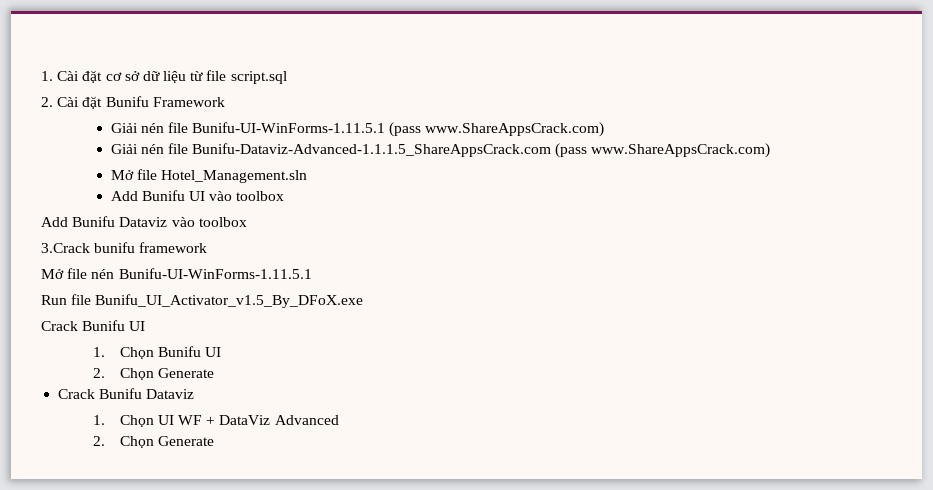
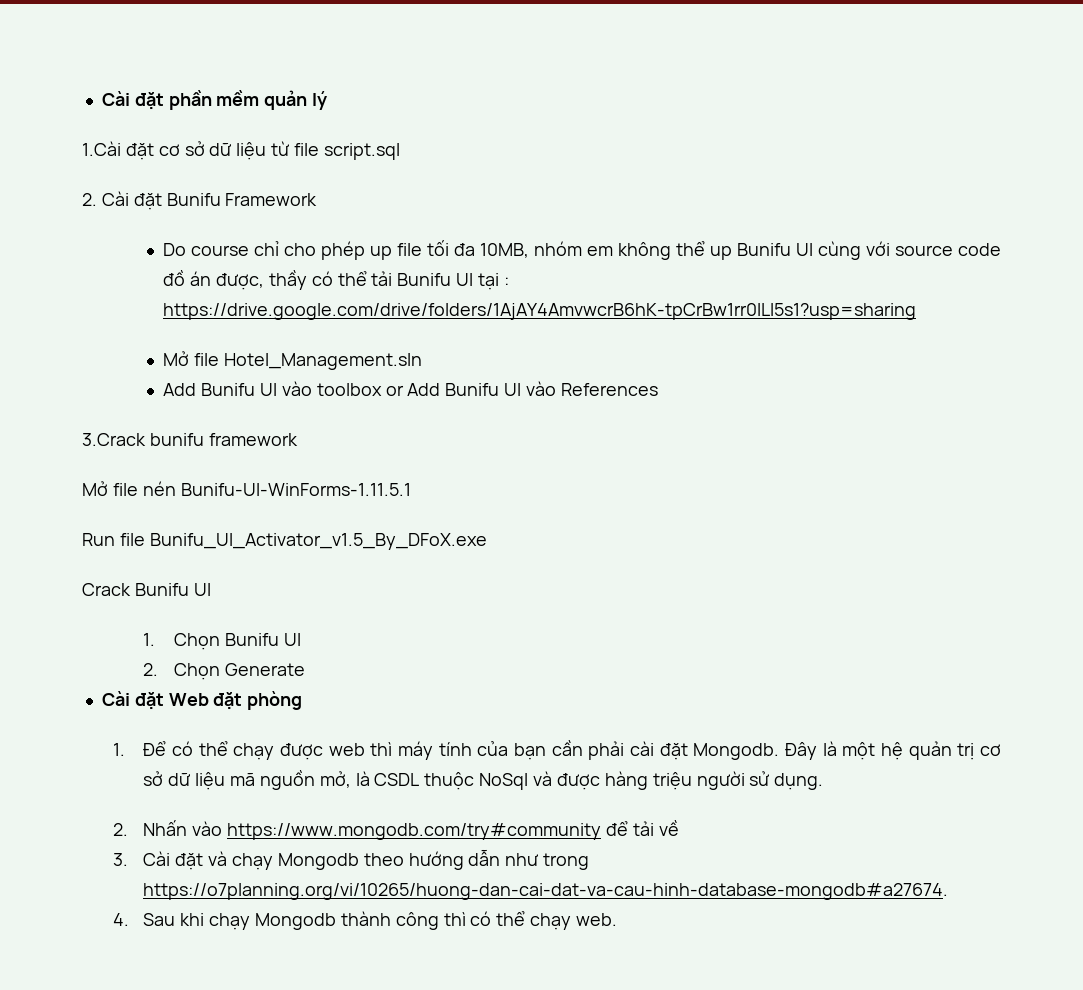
[41,70,103,83] 1. Cài đặt -> [101,90,328,110] [82,141,154,160] Cài đặt phần mềm quản lý // 1.Cài đặt
[110,122,605,137] [110,143,771,158] Giải nén file Bunifu-UI-WinForms-1.11.5.1 (pass www.ShareAppsCrack.com) // Giải nén file Bunifu-Dataviz-Advanced-1.1.1.5_ShareAppsCrack.com (pass www.ShareAppsCrack.com) -> [163,240,1002,260] [163,270,509,290] [163,303,917,320] Do course chỉ cho phép up file tối đa 10MB, nhóm em không thể up Bunifu UI cùng với source code đồ án được, thầy có thể tải Bunifu UI tại : https://drive.google.com/drive/folders/1AjAY4AmvwcrB6hK-tpCrBw1rr0lLI5s1?usp=sharing
[41,216,247,227] // Add Bunifu Dataviz vào toolbox -> [385,381,658,396] or Add Bunifu UI vào References
[58,388,195,399] [93,415,339,427] [93,436,214,448] Crack Bunifu Dataviz // 1. Chọn UI WF + DataViz Advanced // 2. Chọn Generate -> [101,691,303,710] [112,740,1001,760] [143,770,824,790] [112,820,679,840] [112,849,590,870] [143,883,949,900] [112,911,618,930] Cài đặt Web đặt phòng // 1. Để có thể chạy được web thì máy tính của bạn cần phải cài đặt Mongodb. Đây là một hệ quản trị cơ sở dữ liệu mã nguồn mở, là CSDL thuộc NoSql và được hàng triệu người sử dụng. // 2. Nhấn vào https://www.mongodb.com/try#community để tải về // 3. Cài đặt và chạy Mongodb theo hướng dẫn như trong https://o7planning.org/vi/10265/huong-dan-cai-dat-va-cau-hinh-database-mongodb#a27674. // 4. Sau khi chạy Mongodb thành công thì có thể chạy web.

